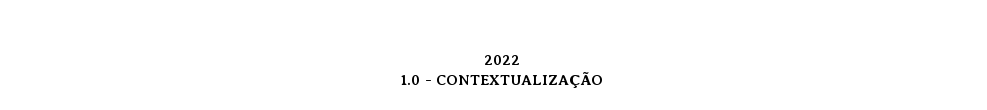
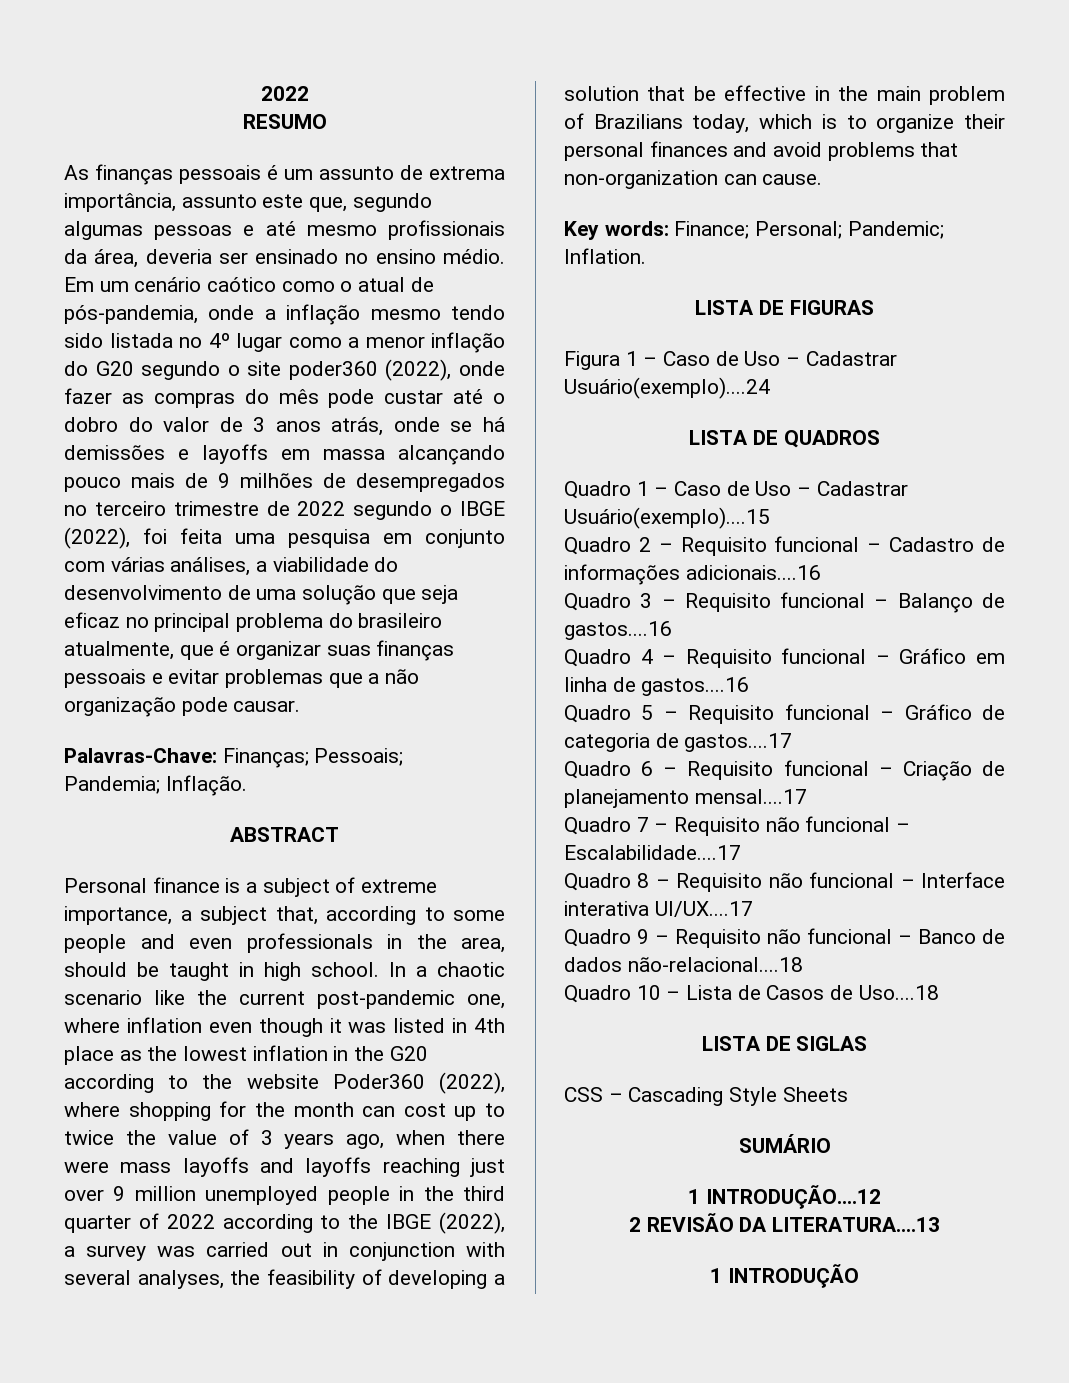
[400,72,603,88] 1.0 - CONTEXTUALIZAÇÃO -> [242,114,327,129] [64,164,505,185] [64,193,432,212] [64,220,505,240] [64,249,505,268] [64,277,434,292] [64,304,505,325] [64,332,505,353] [64,359,505,381] [64,388,505,408] [64,417,505,436] [64,444,505,465] [64,473,505,492] [64,501,505,520] [64,527,505,549] [64,557,399,576] [64,585,459,605] [64,612,443,632] [64,640,455,661] [64,669,420,688] [64,697,301,717] [64,748,404,768] [64,775,247,796] [230,827,339,842] [64,877,438,897] [64,906,505,925] [64,933,505,953] [64,962,505,981] [64,990,505,1009] [64,1017,505,1037] [64,1045,428,1065] [64,1072,505,1094] [64,1101,505,1121] [64,1129,505,1149] [64,1157,505,1177] [64,1186,506,1205] [64,1212,505,1234] [64,1242,506,1261] [64,1269,506,1289] [564,85,1005,105] [564,113,1005,133] [564,141,959,161] [564,170,823,189] [564,221,944,240] [564,248,646,264] [695,300,874,315] [564,351,897,370] [564,377,770,399] [689,430,880,448] [564,481,908,499] [564,507,770,529] [564,536,1005,556] [564,564,821,585] [564,592,1005,613] [564,621,672,640] [564,648,1005,668] [564,677,750,696] [564,704,1005,724] [564,733,793,752] [564,760,1005,781] [564,789,807,808] [564,816,911,836] [564,845,741,860] [564,872,1005,892] [564,901,753,917] [564,928,1005,948] [564,957,803,972] [564,985,939,1003] [701,1036,868,1051] [564,1087,848,1106] [738,1134,831,1153] [688,1185,881,1209] [628,1213,941,1232] [710,1264,859,1288] RESUMO // As finanças pessoais é um assunto de extrema importância, assunto este que, segundo algumas pessoas e até mesmo profissionais da área, deveria ser ensinado no ensino médio. Em um cenário caótico como o atual de pós-pandemia, onde a inflação mesmo tendo sido listada no 4º lugar como a menor inflação do G20 segundo o site poder360 (2022), onde fazer as compras do mês pode custar até o dobro do valor de 3 anos atrás, onde se há demissões e layoffs em massa alcançando pouco mais de 9 milhões de desempregados no terceiro trimestre de 2022 segundo o IBGE (2022), foi feita uma pesquisa em conjunto com várias análises, a viabilidade do desenvolvimento de uma solução que seja eficaz no principal problema do brasileiro atualmente, que é organizar suas finanças pessoais e evitar problemas que a não organização pode causar. // Palavras-Chave: Finanças; Pessoais; Pandemia; Inflação. // ABSTRACT // Personal finance is a subject of extreme importance, a subject that, according to some people and even professionals in the area, should be taught in high school. In a chaotic scenario like the current post-pandemic one, where inflation even though it was listed in 4th place as the lowest inflation in the G20 according to the website Poder360 (2022), where shopping for the month can cost up to twice the value of 3 years ago, when there were mass layoffs and layoffs reaching just over 9 million unemployed people in the third quarter of 2022 according to the IBGE (2022), a survey was carried out in conjunction with several analyses, the feasibility of developing a solution that be effective in the main problem of Brazilians today, which is to organize their personal finances and avoid problems that non-organization can cause. // Key words: Finance; Personal; Pandemic; Inflation. // LISTA DE FIGURAS // Figura 1 – Caso de Uso – Cadastrar Usuário(exemplo)....24 // LISTA DE QUADROS // Quadro 1 – Caso de Uso – Cadastrar Usuário(exemplo)....15 // Quadro 2 – Requisito funcional – Cadastro de informações adicionais....16 // Quadro 3 – Requisito funcional – Balanço de gastos....16 // Quadro 4 – Requisito funcional – Gráfico em linha de gastos....16 // Quadro 5 – Requisito funcional – Gráfico de categoria de gastos....17 // Quadro 6 – Requisito funcional – Criação de planejamento mensal....17 // Quadro 7 – Requisito não funcional – Escalabilidade....17 // Quadro 8 – Requisito não funcional – Interface interativa UI/UX....17 // Quadro 9 – Requisito não funcional – Banco de dados não-relacional....18 // Quadro 10 – Lista de Casos de Uso....18 // LISTA DE SIGLAS // CSS – Cascading Style Sheets // SUMÁRIO // 1 INTRODUÇÃO....12 // 2 REVISÃO DA LITERATURA....13 // 1 INTRODUÇÃO

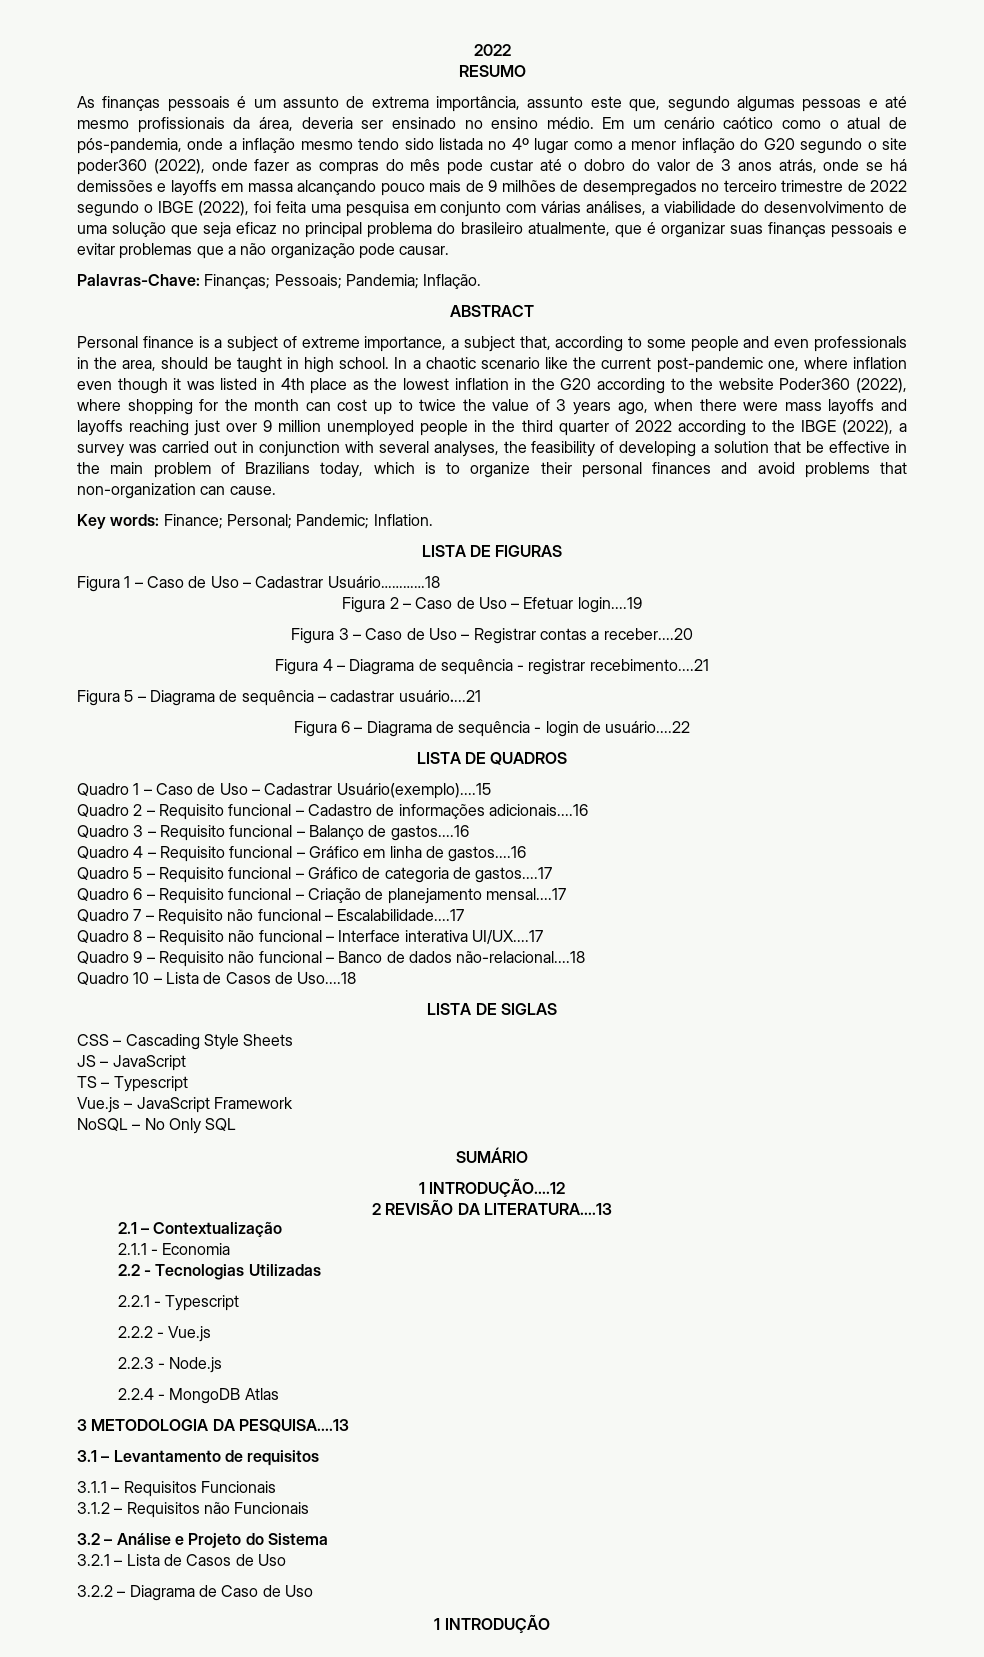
[564,377,770,399] Usuário(exemplo)....24 -> [327,576,440,588] [342,597,642,613] [291,628,693,644] [275,659,709,675] [77,690,481,706] [293,721,691,737] Usuário…………18 // Figura 2 – Caso de Uso – Efetuar login....19 // Figura 3 – Caso de Uso – Registrar contas a receber....20 // Figura 4 – Diagrama de sequência - registrar recebimento....21 // Figura 5 – Diagrama de sequência – cadastrar usuário....21 // Figura 6 – Diagrama de sequência - login de usuário....22
(848, 1094) none -> [77,1055,186,1071] [77,1076,188,1092] [77,1097,293,1113] [77,1118,237,1134] // JS – JavaScript // TS – Typescript // Vue.js – JavaScript Framework // NoSQL – No Only SQL
(941, 1224) none -> [117,1221,283,1237] [117,1243,231,1255] [117,1264,321,1280] [117,1295,240,1311] [117,1326,212,1342] [117,1357,223,1373] [117,1388,279,1404] [77,1419,349,1432] [77,1450,320,1466] [77,1481,276,1497] [77,1502,310,1518] [77,1533,328,1548] [77,1554,286,1566] [77,1585,313,1601] // 2.1 – Contextualização // 2.1.1 - Economia // 2.2 - Tecnologias Utilizadas // 2.2.1 - Typescript // 2.2.2 - Vue.js // 2.2.3 - Node.js // 2.2.4 - MongoDB Atlas // 3 METODOLOGIA DA PESQUISA....13 // 3.1 – Levantamento de requisitos // 3.1.1 – Requisitos Funcionais // 3.1.2 – Requisitos não Funcionais // 3.2 – Análise e Projeto do Sistema // 3.2.1 – Lista de Casos de Uso // 3.2.2 – Diagrama de Caso de Uso

